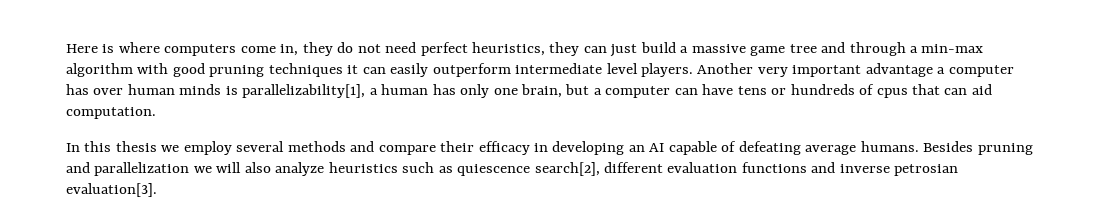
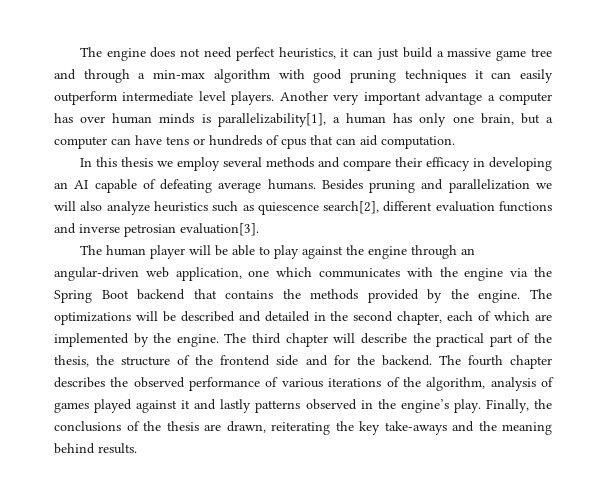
[66,42,354,56] Here is where computers come in, they do -> [79,47,176,61] The engine does
[549,42,580,56] they -> [340,48,350,57] it
(157, 190) none -> [79,245,475,259] [54,267,553,281] [54,289,553,303] [54,311,552,325] [54,333,553,347] [54,355,552,369] [54,377,555,391] [54,399,552,413] [54,421,552,435] [54,443,137,454] // The human player will be able to play against the engine through an angular-driven web application, one which communicates with the engine via the Spring Boot backend that contains the methods provided by the engine. The optimizations will be described and detailed in the second chapter, each of which are implemented by the engine. The third chapter will describe the practical part of the thesis, the structure of the frontend side and for the backend. The fourth chapter describes the observed performance of various iterations of the algorithm, analysis of games played against it and lastly patterns observed in the engine’s play. Finally, the conclusions of the thesis are drawn, reiterating the key take-aways and the meaning behind results.

